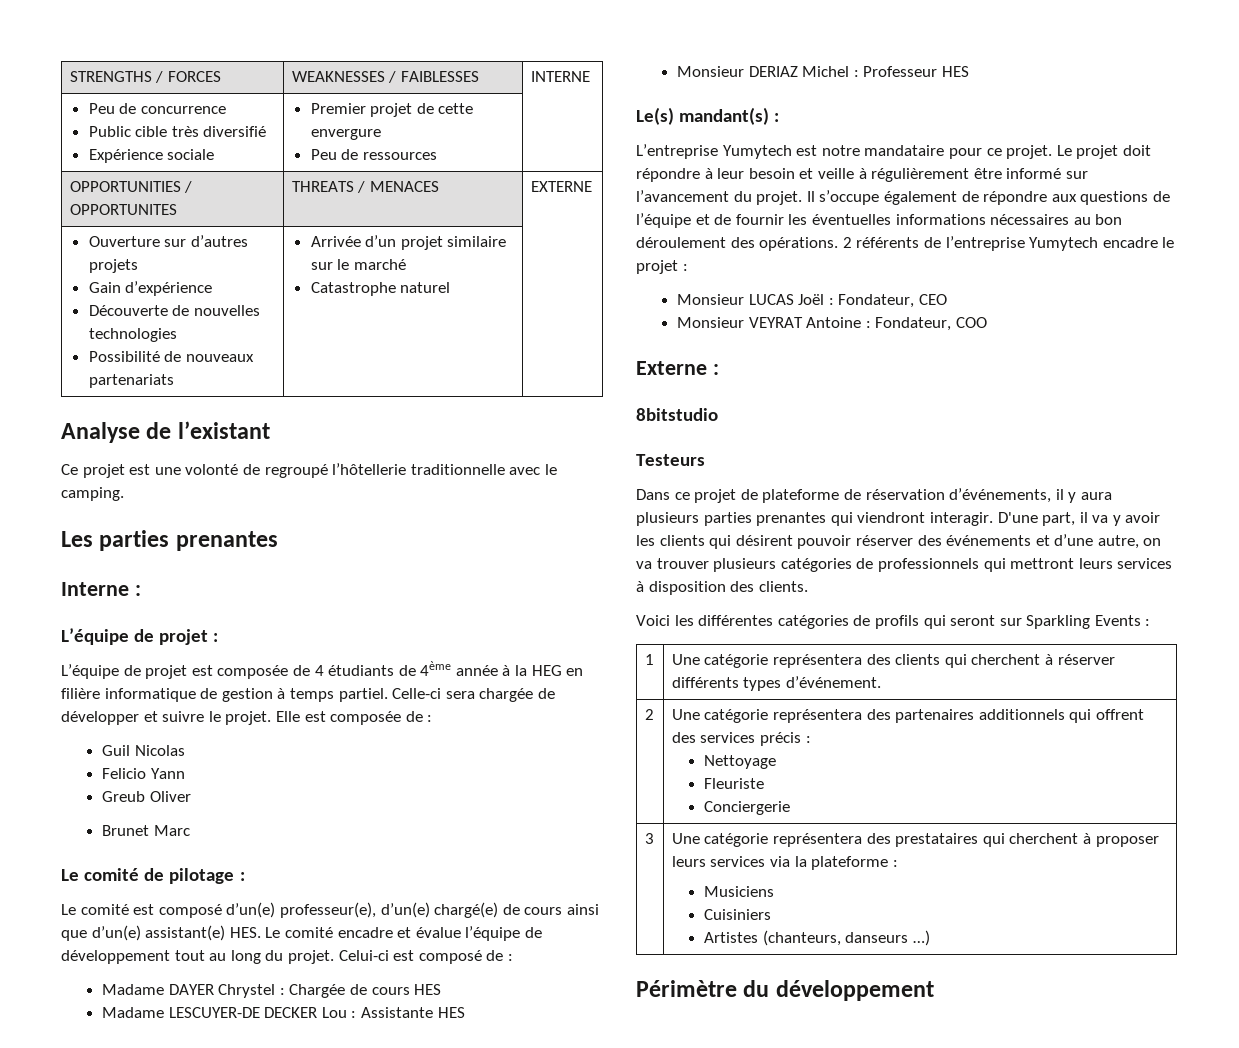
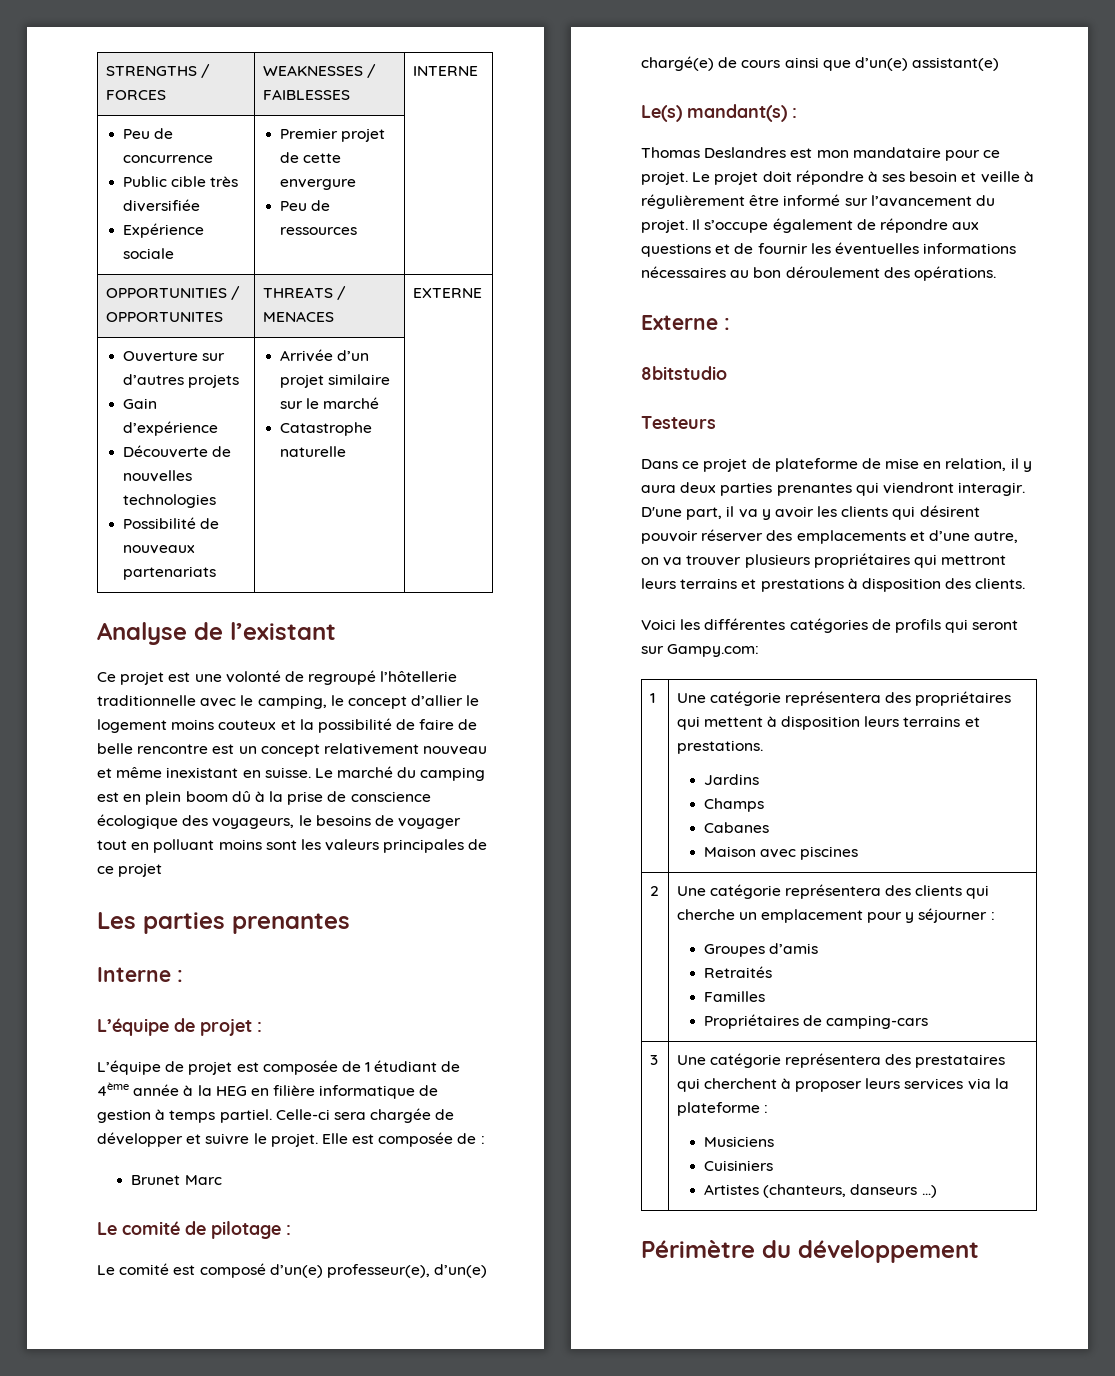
[203,126,267,137] diversifié -> [122,199,200,212] diversifiée
[400,282,451,293] naturel -> [279,446,346,457] naturelle
[61,487,124,501] camping. -> [257,695,480,709] [97,718,478,733] [97,743,488,757] [97,766,486,781] [97,791,431,805] [97,814,462,829] [97,839,488,853] [97,863,163,877] camping, le concept d’allier le logement moins couteux et la possibilité de faire de belle rencontre est un concept relativement nouveau et même inexistant en suisse. Le marché du camping est en plein boom dû à la prise de conscience écologique des voyageurs, le besoins de voyager tout en polluant moins sont les valeurs principales de ce projet
[314,665,395,676] 4 étudiants -> [365,1060,438,1072] 1 étudiant
[102,745,185,756] [102,768,185,779] [102,791,191,802] // Guil Nicolas // Felicio Yann // Greub Oliver -> (485, 1140) none
[229,926,542,941] [61,950,513,964] [102,984,442,998] [102,1007,465,1018] [677,66,970,77] HES. Le comité encadre et évalue l’équipe de développement tout au long du projet. Celui-ci est composé de : // Madame DAYER Chrystel : Chargée de cours HES // Madame LESCUYER-DE DECKER Lou : Assistante HES // Monsieur DERIAZ Michel : Professeur HES -> (1000, 64) none
[636,144,860,159] L’entreprise Yumytech est notre -> [641,147,849,158] Thomas Deslandres est mon
[717,168,745,179] leur -> [882,174,906,182] ses
[1152,191,1170,202] [636,213,691,228] de l’équipe -> (711, 250) none
[842,236,1175,251] [636,260,688,274] [677,294,948,308] [677,317,988,331] 2 référents de l’entreprise Yumytech encadre le projet : // Monsieur LUCAS Joël : Fondateur, CEO // Monsieur VEYRAT Antoine : Fondateur, COO -> (996, 273) none
[865,488,1052,503] réservation d’événements, -> [885,458,1007,471] mise en relation,
[636,512,699,526] plusieurs -> [680,482,717,493] deux
[946,535,1032,546] événements -> [796,530,906,544] emplacements
[780,558,1173,572] catégories de professionnels qui mettront leurs services -> [813,553,1007,568] [641,578,844,592] propriétaires qui mettront leurs terrains et prestations
[1026,615,1151,629] Sparkling Events : -> [667,644,760,657] Gampy.com:
[895,654,1115,668] [671,676,882,691] clients qui cherchent à réserver différents types d’événement. -> [915,691,1012,706] [676,716,980,730] [676,740,763,754] [703,774,759,785] [703,798,764,812] [703,822,769,833] [703,846,859,860] propriétaires qui mettent à disposition leurs terrains et prestations. // Jardins // Champs // Cabanes // Maison avec piscines
[895,709,1144,723] [671,732,811,746] [704,755,777,769] [704,778,765,789] [704,801,791,815] partenaires additionnels qui offrent des services précis : // Nettoyage // Fleuriste // Conciergerie -> [915,885,990,899] [676,908,995,923] [703,943,819,957] [703,966,772,978] [703,991,765,1002] [703,1014,929,1029] clients qui cherche un emplacement pour y séjourner : // Groupes d’amis // Retraités // Familles // Propriétaires de camping-cars

